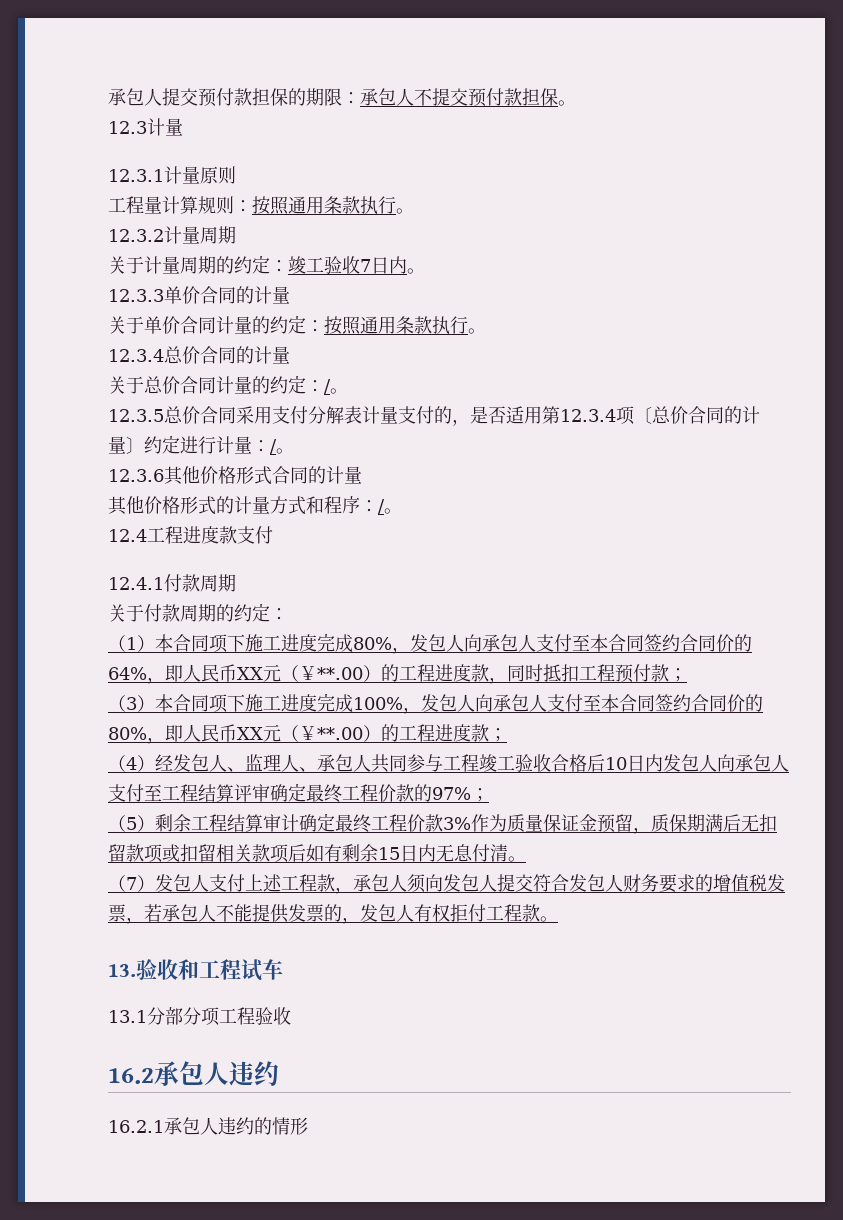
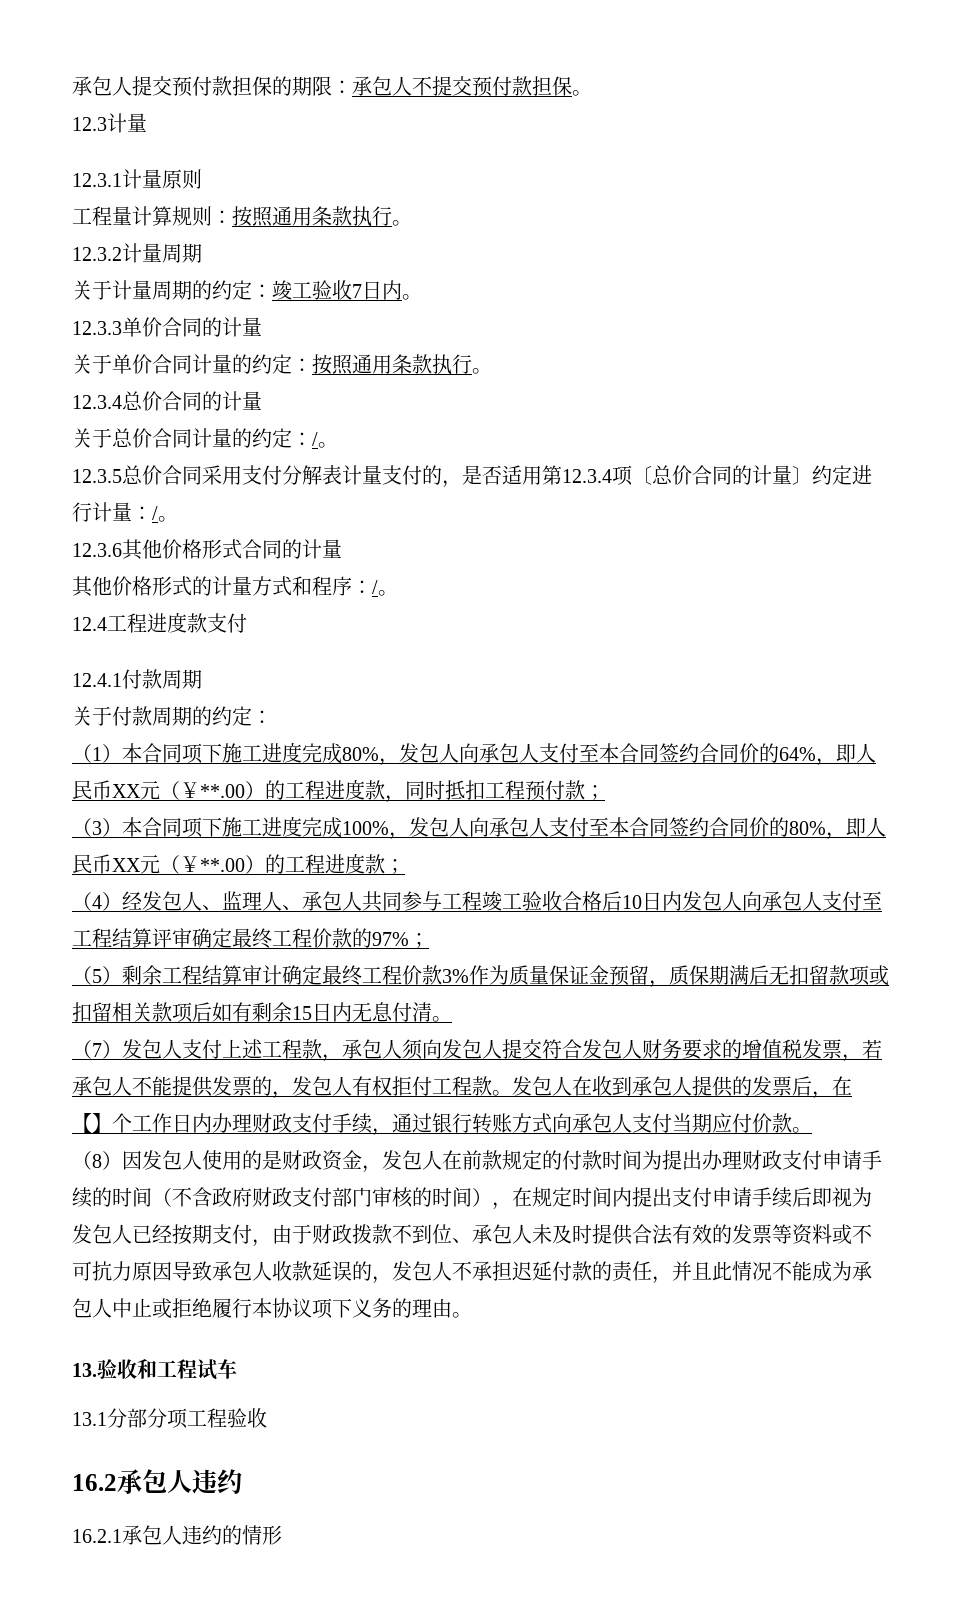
(558, 919) none -> [512,1076,852,1099] [72,1113,812,1136] [72,1150,882,1173] [72,1187,872,1210] [72,1224,872,1247] [72,1261,872,1284] [72,1298,472,1319] 发包人在收到承包人提供的发票后，在【】个工作日内办理财政支付手续，通过银行转账方式向承包人支付当期应付价款。 // （8）因发包人使用的是财政资金，发包人在前款规定的付款时间为提出办理财政支付申请手续的时间（不含政府财政支付部门审核的时间），在规定时间内提出支付申请手续后即视为发包人已经按期支付，由于财政拨款不到位、承包人未及时提供合法有效的发票等资料或不可抗力原因导致承包人收款延误的，发包人不承担迟延付款的责任，并且此情况不能成为承包人中止或拒绝履行本协议项下义务的理由。

